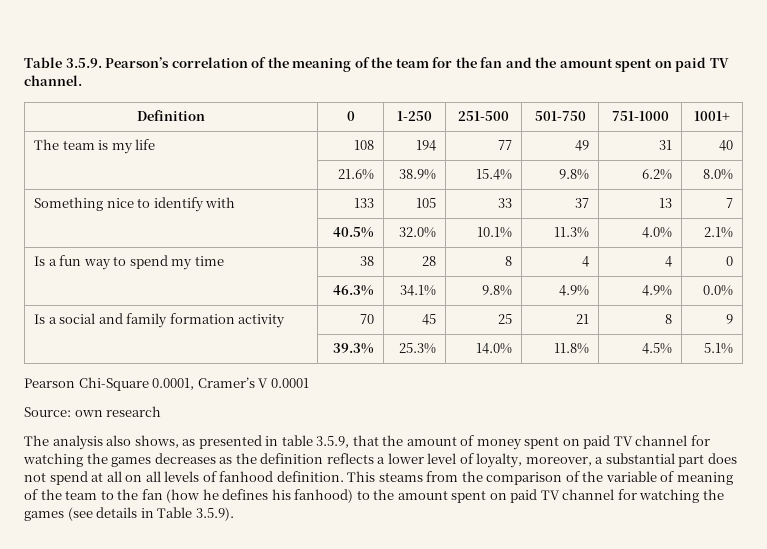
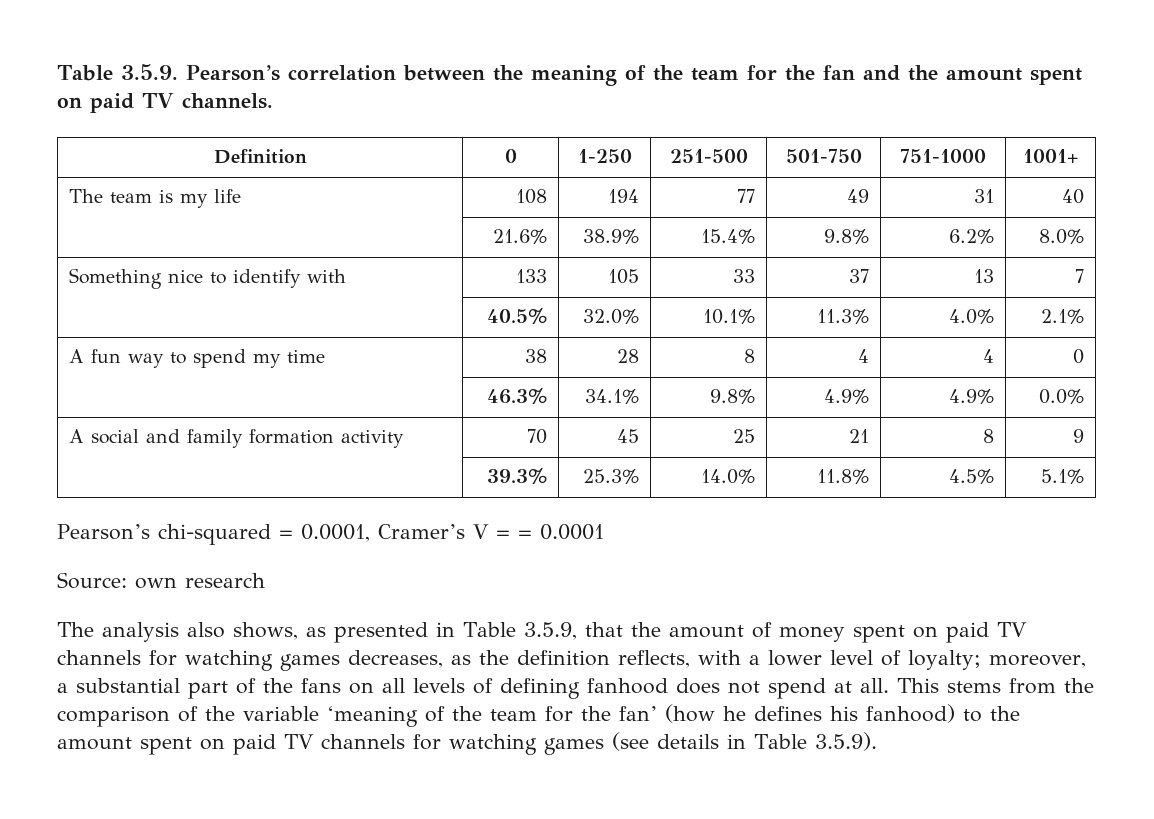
[251,57,267,68] of -> [402,65,485,81] between
[24,75,82,86] channel. -> [182,93,273,109] channels.
[34,256,57,266] Is a -> [68,349,84,363] A
[34,314,57,324] Is a -> [68,429,84,443] A
[24,377,149,391] Pearson Chi-Square -> [57,524,293,545] Pearson’s chi-squared =
(269, 383) none -> [495,530,532,539] = =
[281,435,313,446] table -> [463,622,516,637] Table
[635,435,710,446] [23,453,216,467] channel for watching the games decreases -> [57,650,443,671] channels for watching games decreases,
[326,453,374,464] reflects -> [618,650,741,668] reflects, with
[476,453,523,468] loyalty, -> [908,650,981,670] loyalty;
[707,453,737,464] [24,471,423,485] does not spend at all on all levels of fanhood definition. This steams -> [236,678,1001,699] of the fans on all levels of defining fanhood does not spend at all. This stems
[660,471,733,485] [24,489,163,500] of meaning of the team to the fan -> [327,706,657,727] ‘meaning of the team for the fan’
[562,489,724,503] channel for watching the -> [321,734,537,755] channels for watching

